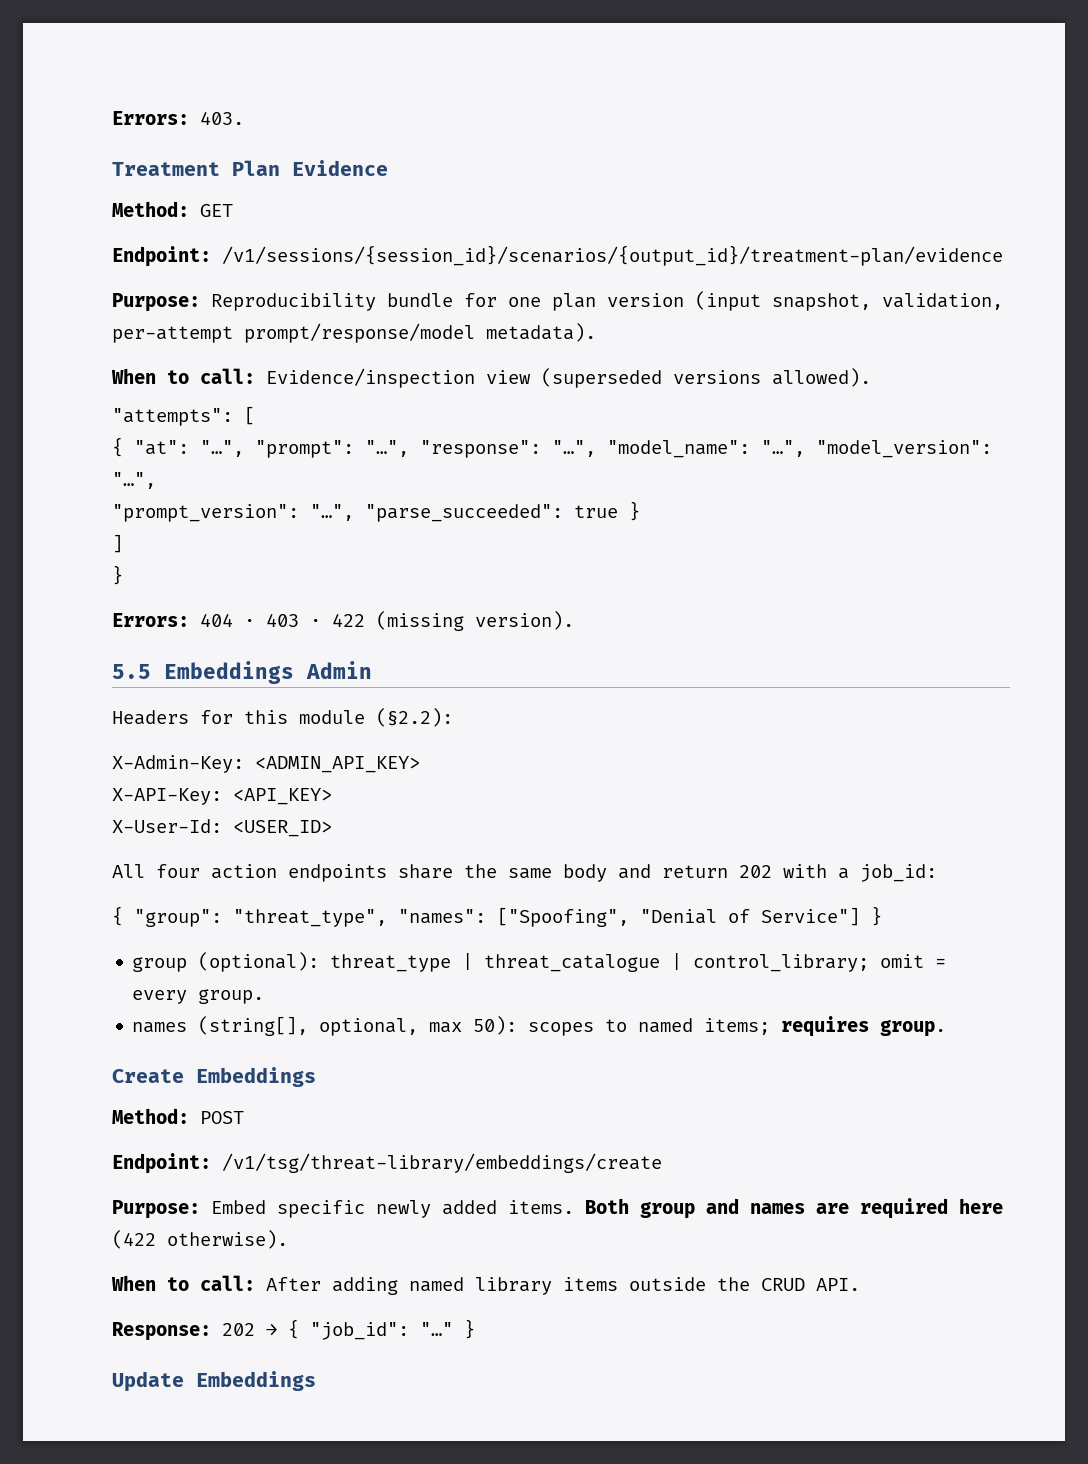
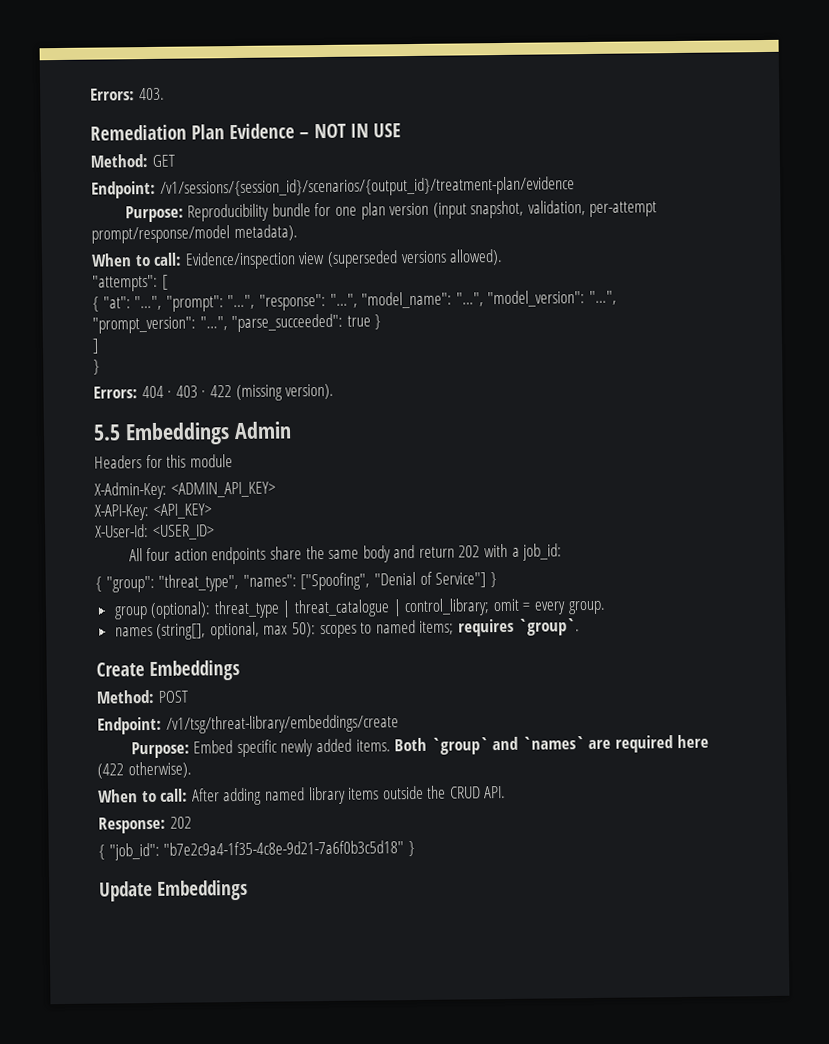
[112,162,220,176] Treatment -> [90,124,187,141] Remediation
(388, 168) none -> [299,123,401,139] – NOT IN USE
[376,708,453,727] (§2.2): -> (233, 461) none
[880,1019,947,1037] group. -> [517,618,580,636] `group`.
[640,1198,805,1219] group and names -> [430,736,585,755] `group` and `names`
[266,1323,277,1336] → -> (192, 822) //
[420,1322,453,1336] "…" -> [163,840,405,856] "b7e2c9a4-1f35-4c8e-9d21-7a6f0b3c5d18"

